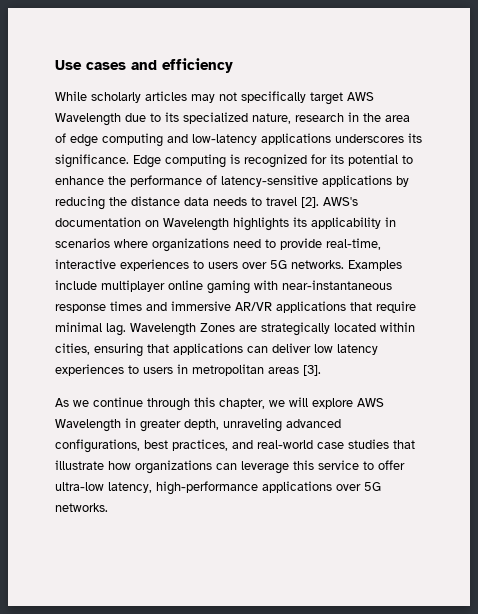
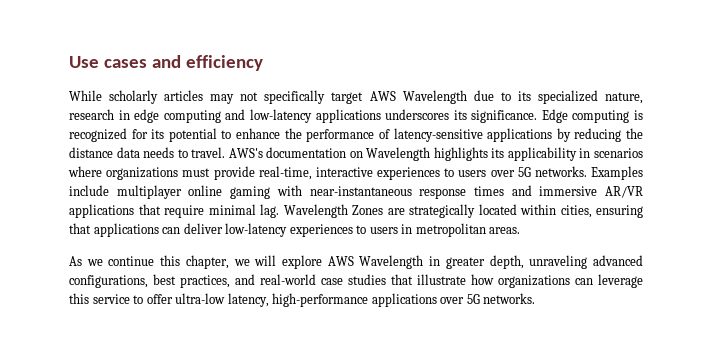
[363,113,410,122] [55,133,66,143] the area of -> (130, 115) none
[266,197,319,208] travel [2]. -> [191,147,226,158] travel.
[233,239,276,248] need to -> [182,168,211,177] must
[314,344,378,355] low latency -> [225,223,288,237] low-latency
[268,365,321,376] areas [3]. -> [489,227,521,234] areas.
[147,398,190,411] through -> (155, 261) none

